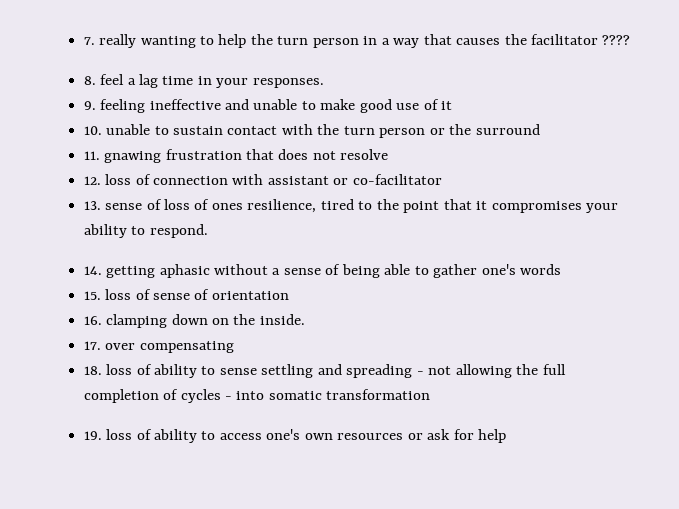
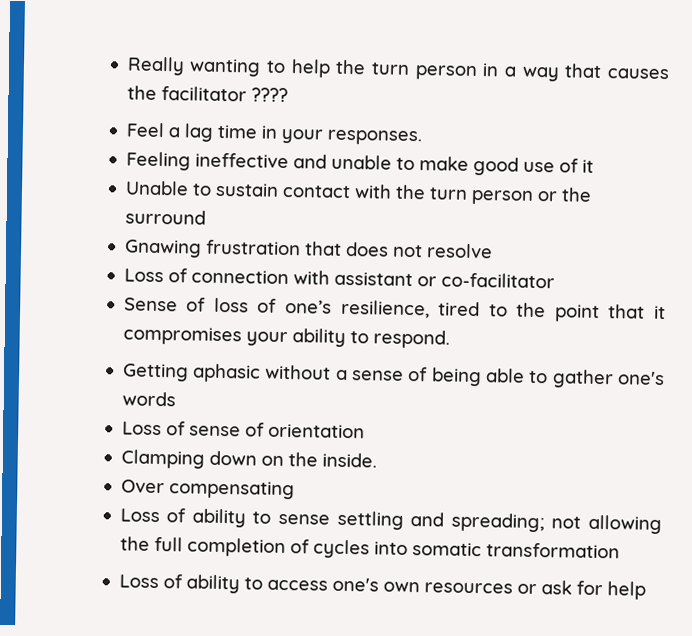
[83,34,137,48] 7. really -> [126,56,185,76] Really
[83,74,125,85] 8. feel -> [125,122,165,138] Feel
[83,99,146,113] 9. feeling -> [125,151,191,171] Feeling
[83,124,151,135] 10. unable -> [124,180,189,196] Unable
[83,151,162,163] 11. gnawing -> [123,239,202,258] Gnawing
[83,174,132,185] 12. loss -> [123,268,164,283] Loss
[83,201,143,210] 13. sense -> [123,297,178,312] Sense
[211,203,243,210] ones -> [284,300,332,314] one’s
[83,266,156,278] 14. getting -> [121,363,189,382] Getting
[83,289,132,300] 15. loss -> [121,421,162,436] Loss
[83,314,168,328] 16. clamping -> [120,449,205,469] Clamping
[83,341,136,350] 17. over -> [120,479,165,494] Over
[83,364,133,375] 18. loss -> [119,508,160,523] Loss
[346,364,424,378] spreading - -> [450,512,545,533] spreading;
[225,396,233,400] - -> (370, 549) none
[83,429,133,440] 19. loss -> [118,574,159,589] Loss

